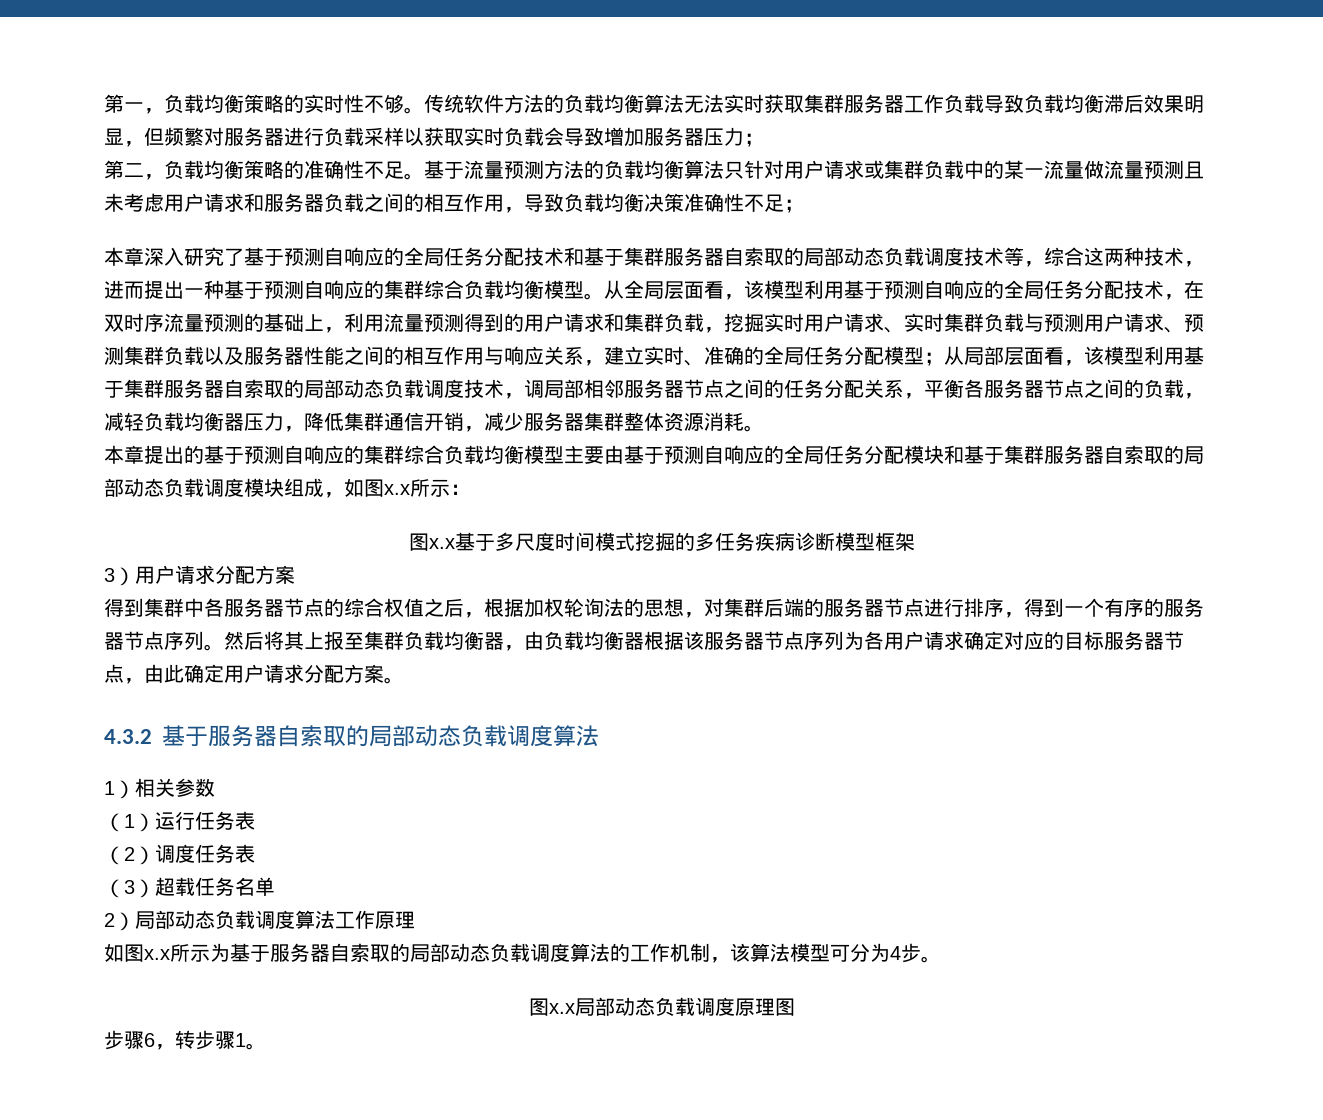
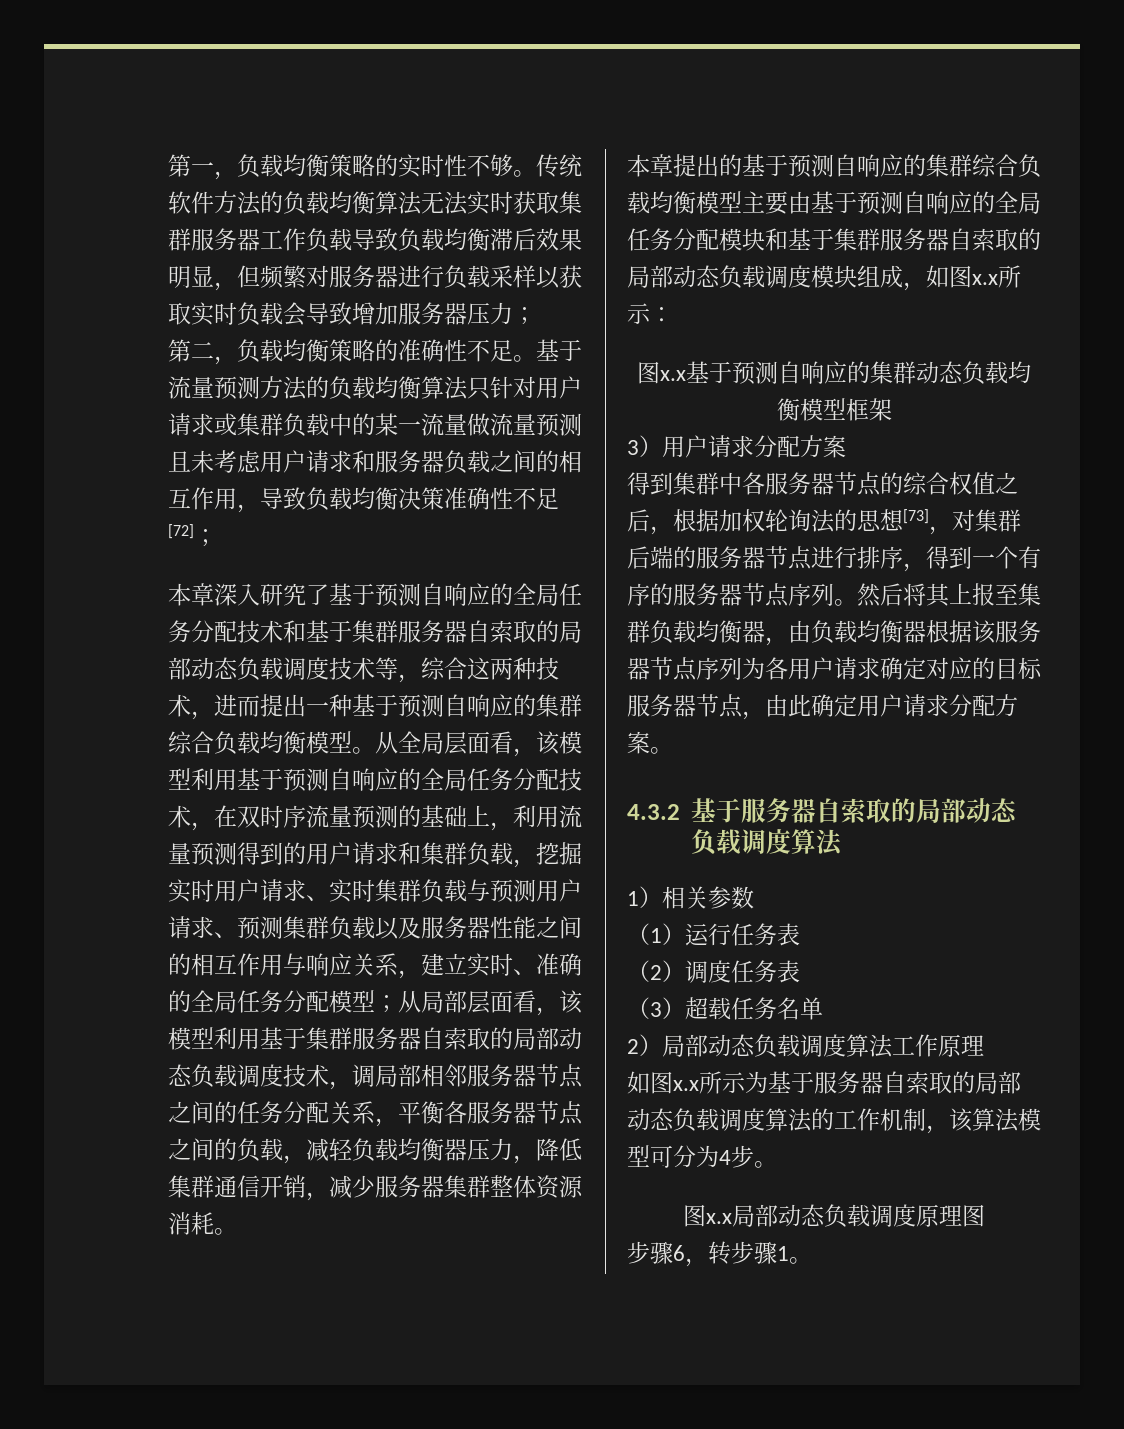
(784, 203) none -> [168,524,194,539] [72]
[494,532,835,551] 多尺度时间模式挖掘的多任务疾病诊断 -> [732,361,1031,385] [776,398,800,421] 预测自响应的集群动态负载均衡
(684, 607) none -> [903,509,929,524] [73]

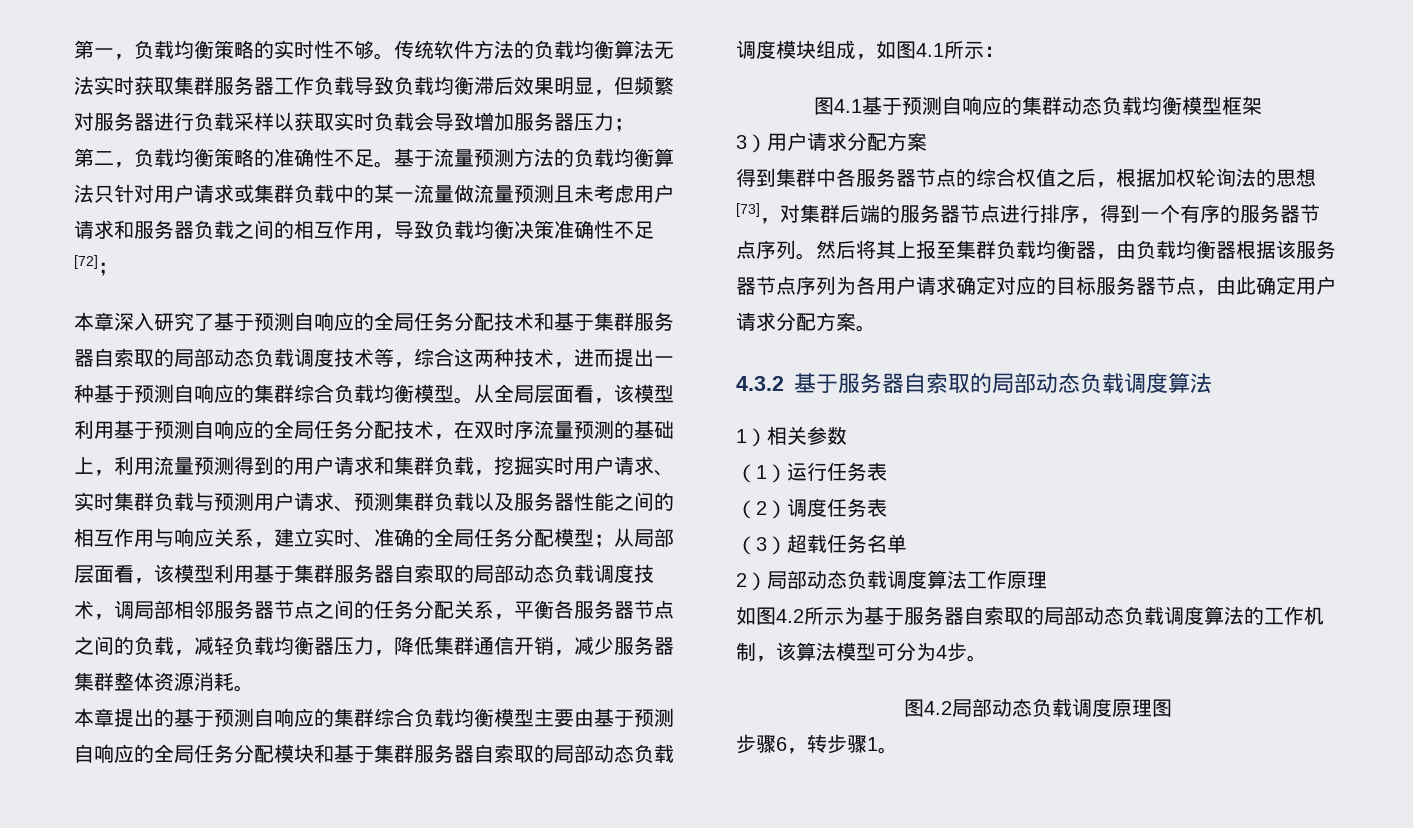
[972,274,998,285] x.x -> [916,43,944,57] 4.1
[660,370,686,381] x.x -> [833,99,862,113] 4.1
[673,1080,699,1091] x.x -> [776,609,804,623] 4.2
[706,1213,732,1224] x.x -> [923,701,952,715] 4.2

